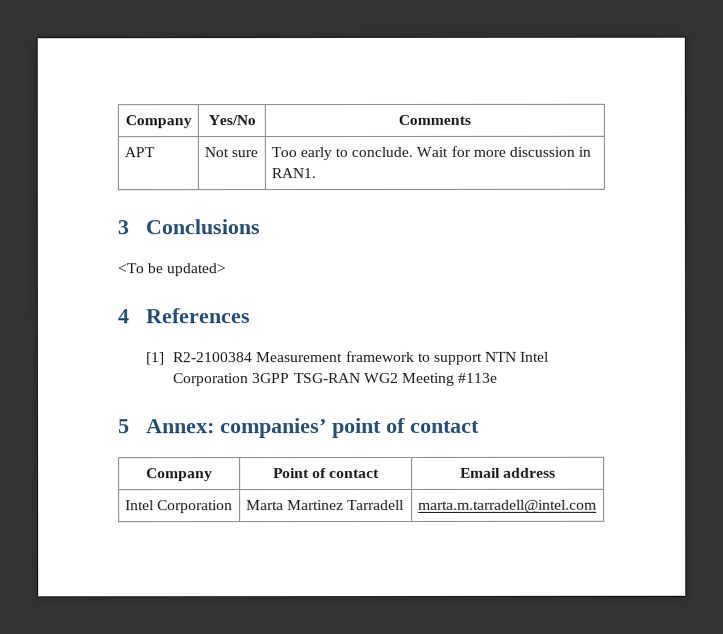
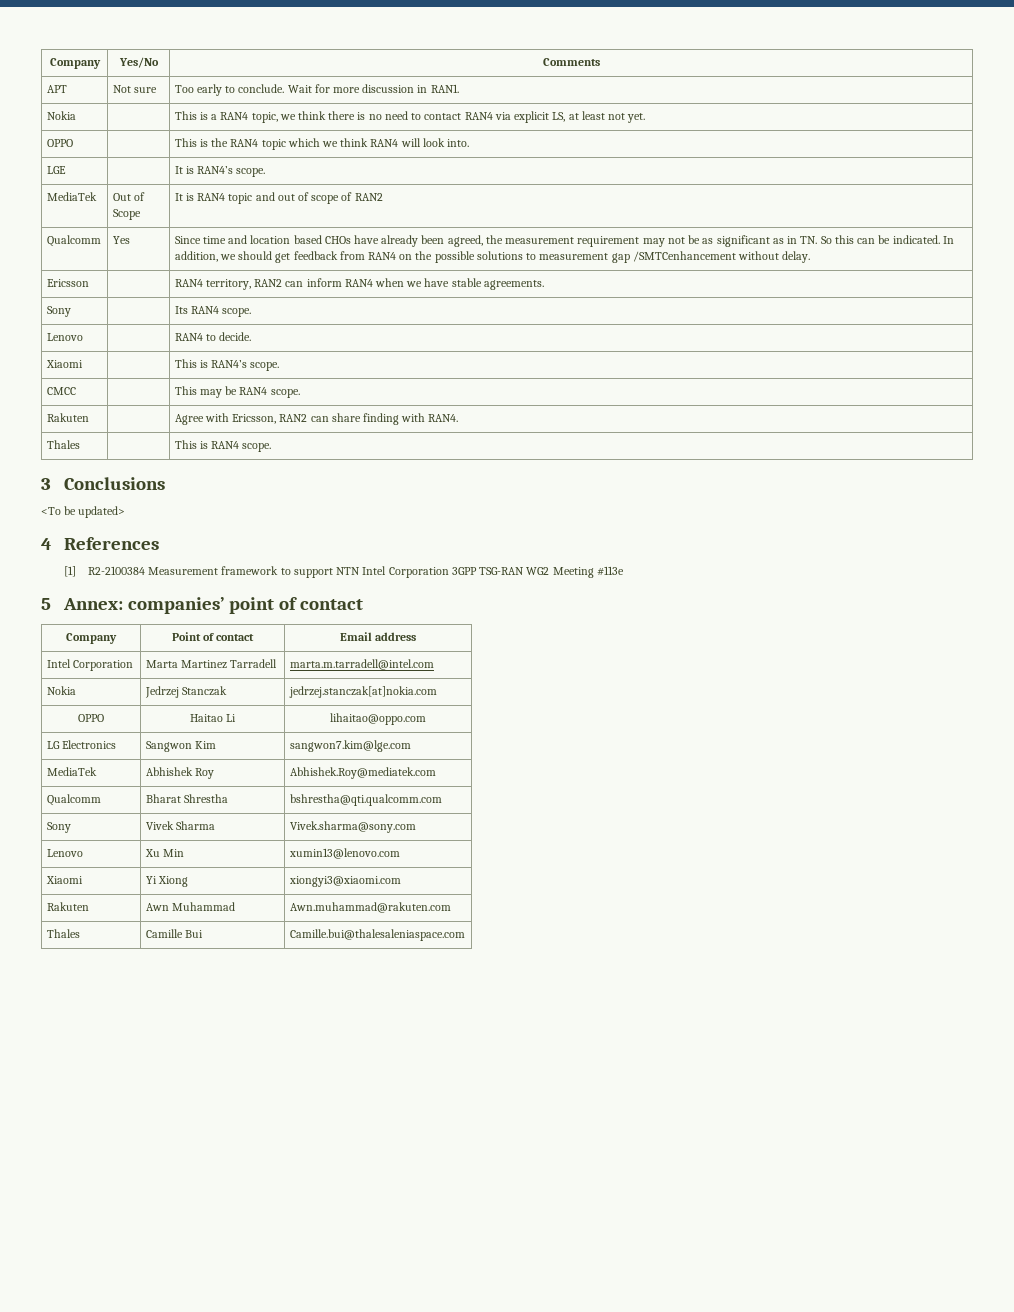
(316, 173) none -> [46,111,76,120] [174,111,646,123] [46,139,73,147] [174,138,470,150] [46,166,66,174] [174,166,266,177] [46,192,97,201] [112,192,145,201] [112,209,141,220] [174,192,383,204] [46,235,101,247] [112,236,130,244] [174,235,954,247] [174,251,811,263] [46,279,89,287] [174,278,544,290] [46,306,71,317] [174,306,252,317] [46,333,83,341] [174,332,252,341] [45,360,83,368] [174,359,280,371] [46,387,76,395] [174,386,300,398] [46,413,89,422] [174,413,459,425] [46,440,80,449] [174,440,272,452] // Nokia | | This is a RAN4 topic, we think there is no need to contact RAN4 via explicit LS, at least not yet. // OPPO | | This is the RAN4 topic which we think RAN4 will look into. // LGE | | It is RAN4’s scope. // MediaTek | Out of Scope | It is RAN4 topic and out of scope of RAN2 // Qualcomm | Yes | Since time and location based CHOs have already been agreed, the measurement requirement may not be as significant as in TN. So this can be indicated. In addition, we should get feedback from RAN4 on the possible solutions to measurement gap /SMTCenhancement without delay. // Ericsson | | RAN4 territory, RAN2 can inform RAN4 when we have stable agreements. // Sony | | Its RAN4 scope. // Lenovo | | RAN4 to decide. // Xiaomi | | This is RAN4’s scope. // CMCC | | This may be RAN4 scope. // Rakuten | | Agree with Ericsson, RAN2 can share finding with RAN4. // Thales | | This is RAN4 scope.
(597, 506) none -> [46,686,76,695] [144,686,227,698] [288,686,437,698] [78,714,104,722] [189,714,237,722] [330,713,426,725] [46,740,116,749] [145,741,216,752] [289,740,411,752] [46,767,97,776] [145,767,214,779] [289,767,436,779] [46,794,101,806] [145,794,228,803] [289,794,442,806] [46,822,71,833] [145,821,215,830] [289,821,416,833] [46,849,83,857] [144,849,184,857] [288,848,400,859] [45,876,83,884] [145,876,188,887] [288,876,401,887] [46,902,89,911] [145,902,235,911] [289,902,451,913] [46,929,80,938] [145,929,203,938] [289,929,465,941] // Nokia | Jedrzej Stanczak | jedrzej.stanczak[at]nokia.com // OPPO | Haitao Li | lihaitao@oppo.com // LG Electronics | Sangwon Kim | sangwon7.kim@lge.com // MediaTek | Abhishek Roy | Abhishek.Roy@mediatek.com // Qualcomm | Bharat Shrestha | bshrestha@qti.qualcomm.com // Sony | Vivek Sharma | Vivek.sharma@sony.com // Lenovo | Xu Min | xumin13@lenovo.com // Xiaomi | Yi Xiong | xiongyi3@xiaomi.com // Rakuten | Awn Muhammad | Awn.muhammad@rakuten.com // Thales | Camille Bui | Camille.bui@thalesaleniaspace.com

